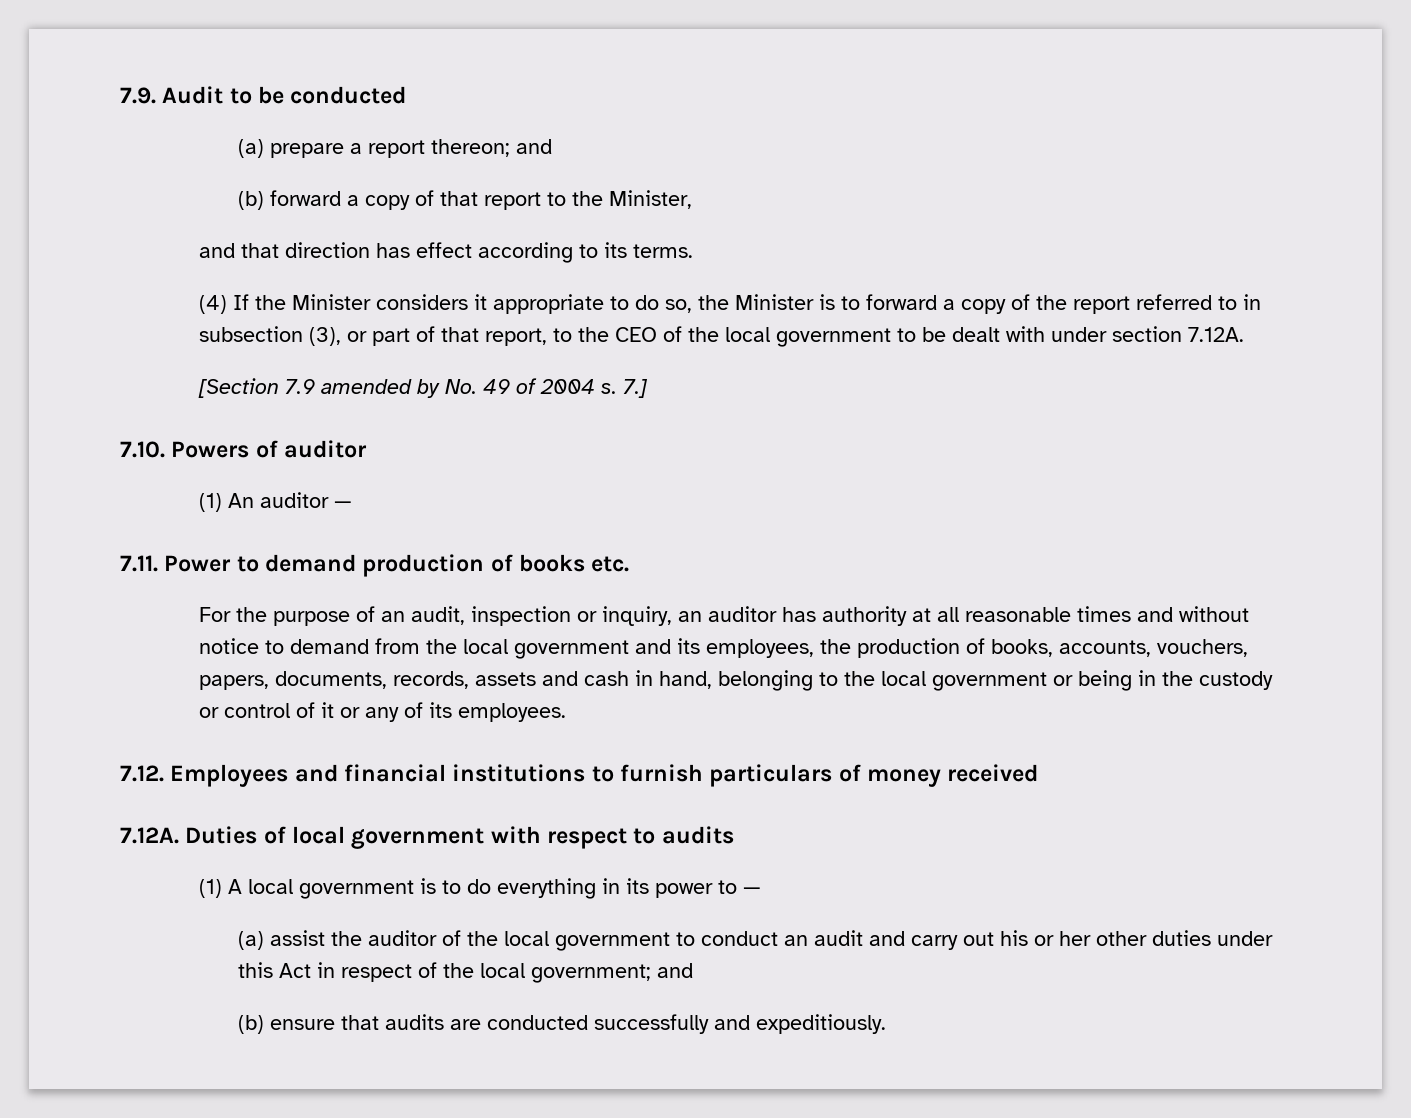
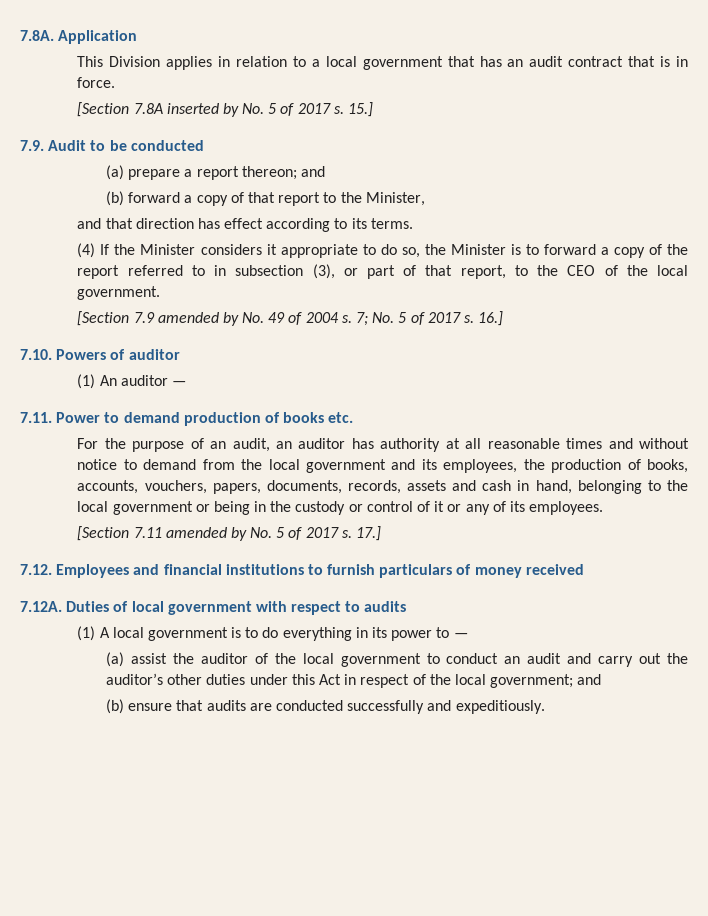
(120, 95) none -> [20,30,138,44] [77,56,689,70] [77,77,116,88] [77,102,374,117] 7.8A. Application // This Division applies in relation to a local government that has an audit contract that is in force. // [Section 7.8A inserted by No. 5 of 2017 s. 15.] //
[775,326,1244,347] government to be dealt with under section 7.12A. -> [77,286,161,300] government.
[622,379,648,398] 7.] -> [356,311,504,326] 7; No. 5 of 2017 s. 16.]
[470,606,672,626] inspection or inquiry, -> (270, 445) none
(566, 712) none -> [77,526,382,541] // [Section 7.11 amended by No. 5 of 2017 s. 17.]
[1000,930,1092,946] his or her -> [666,653,688,664] [106,673,164,685] the auditor’s

